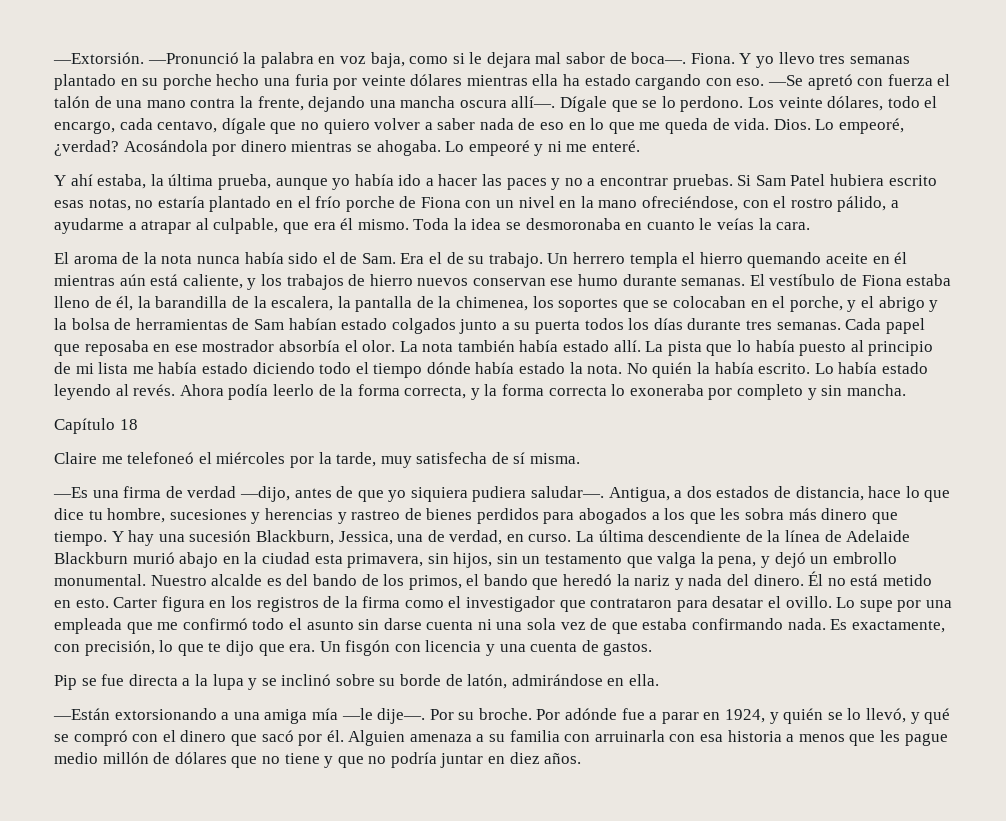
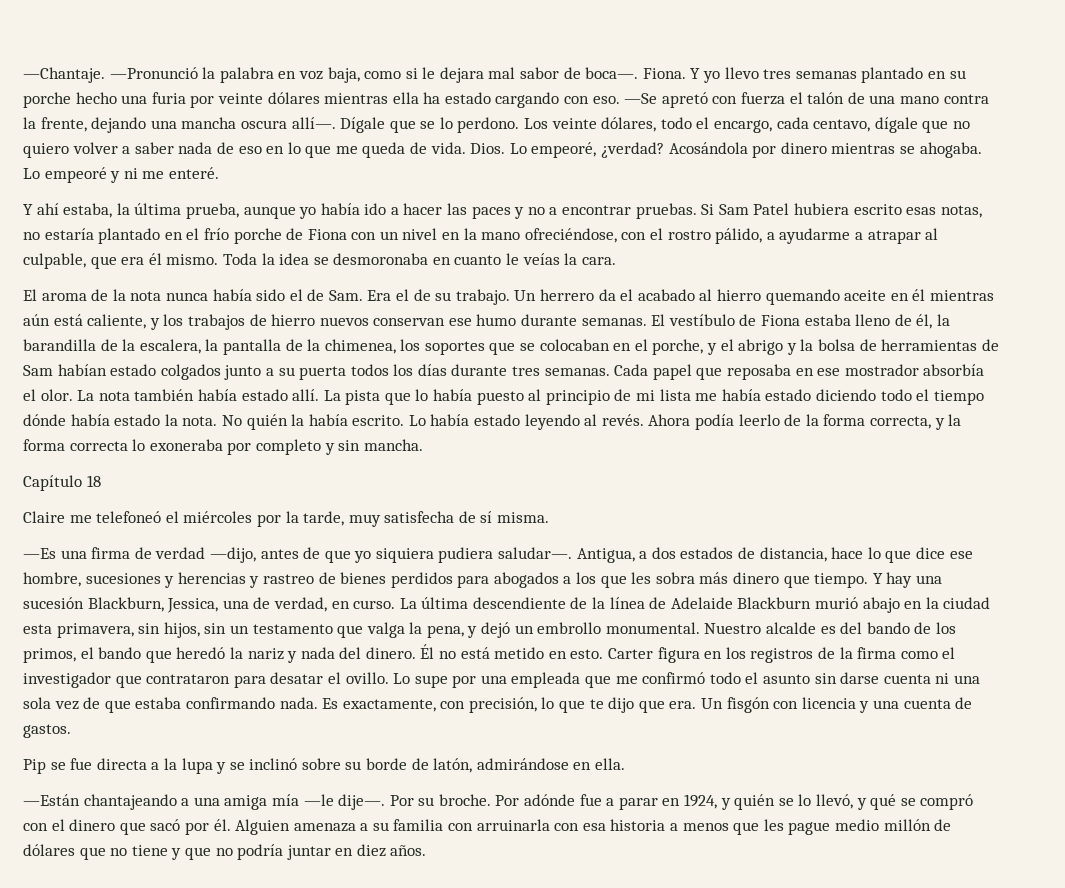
[53,52,144,64] —Extorsión. -> [23,67,105,83] —Chantaje.
[629,252,696,268] templa el -> [598,289,713,301] da el acabado al
[88,510,103,520] tu -> [949,551,973,559] ese
[114,708,217,720] extorsionando -> [83,794,177,810] chantajeando

